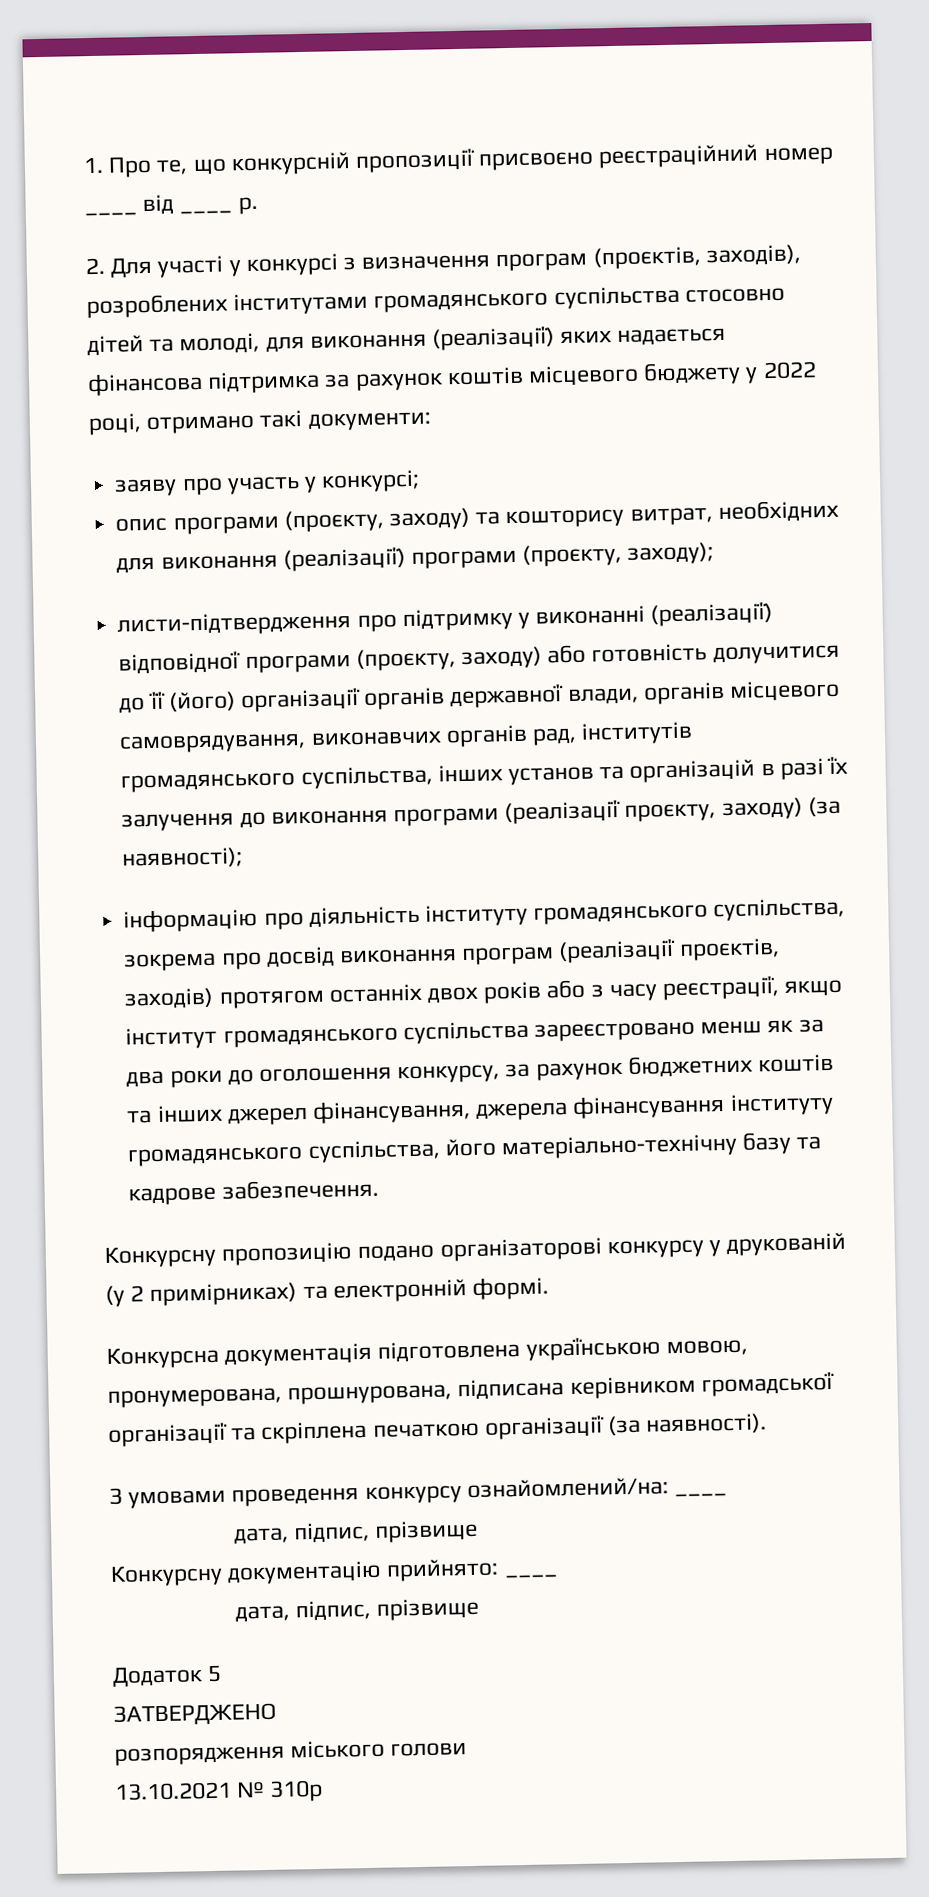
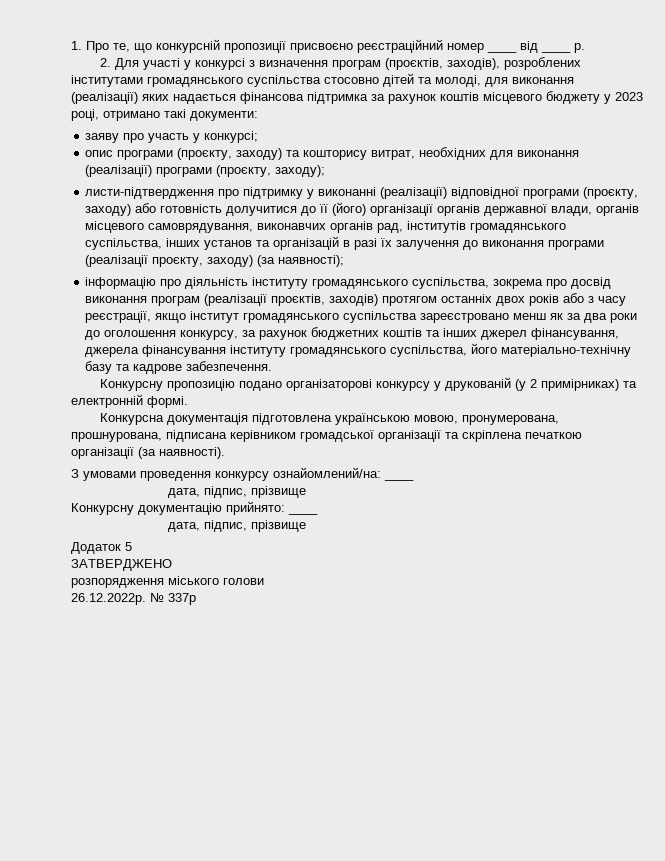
[762,361,817,380] 2022 -> [615,92,643,101] 2023
[114,1779,324,1802] 13.10.2021 № 310р -> [71,592,196,605] 26.12.2022р. № 337р

